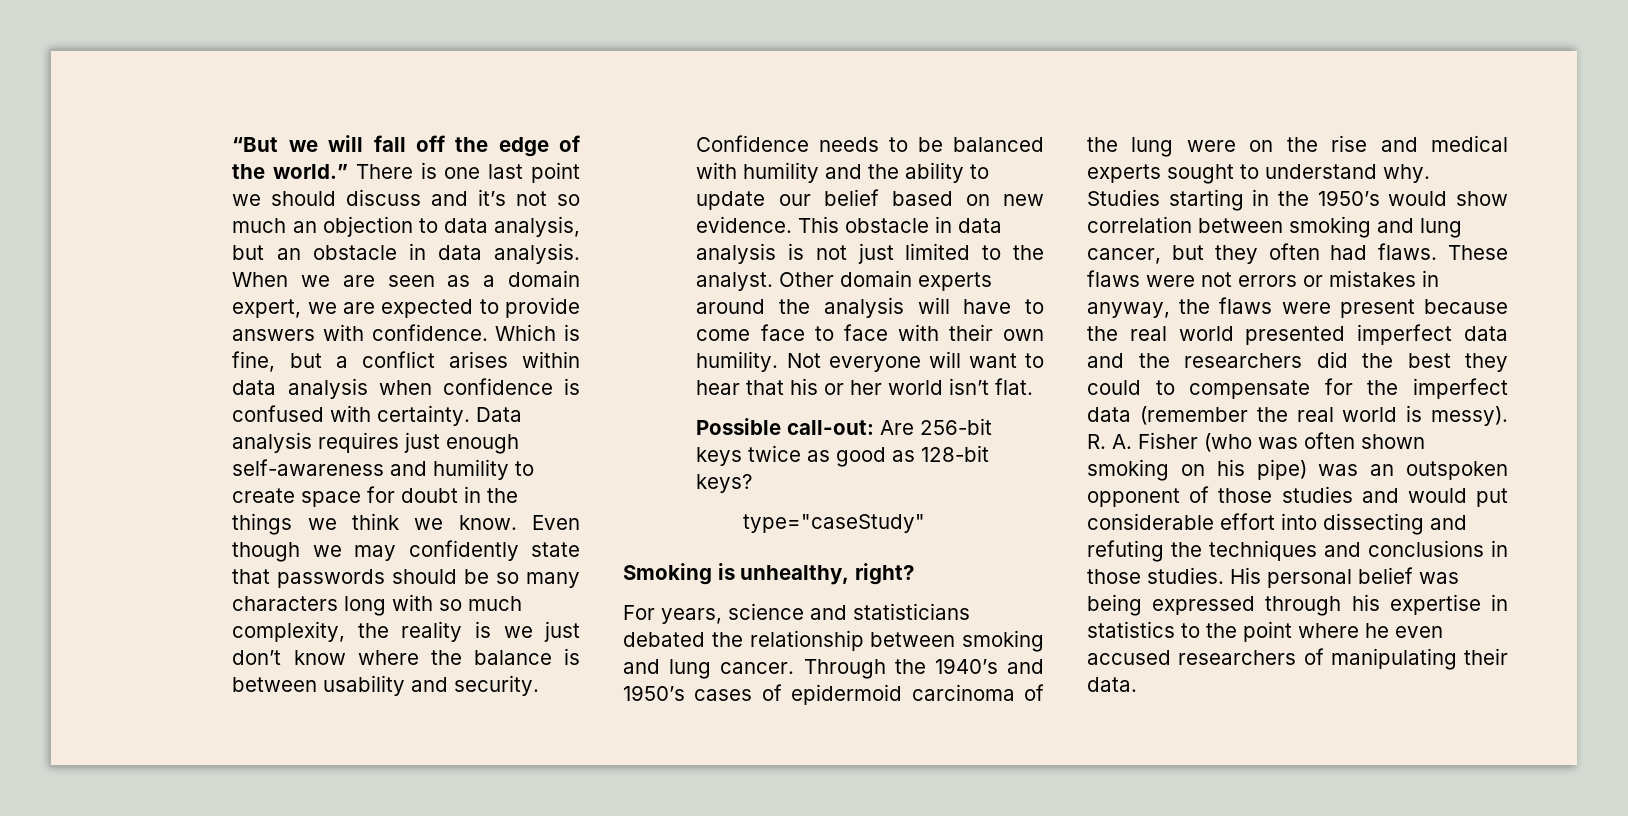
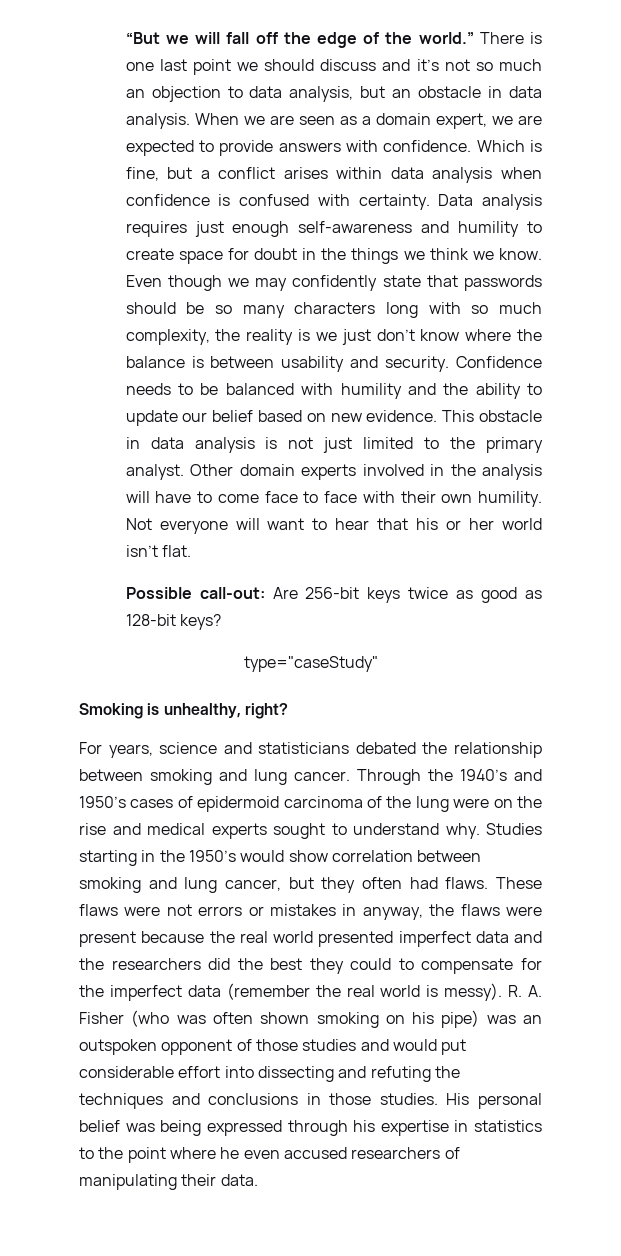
(1044, 252) none -> [486,437,543,453] primary
[696,299,766,314] around -> [362,464,445,476] involved in

